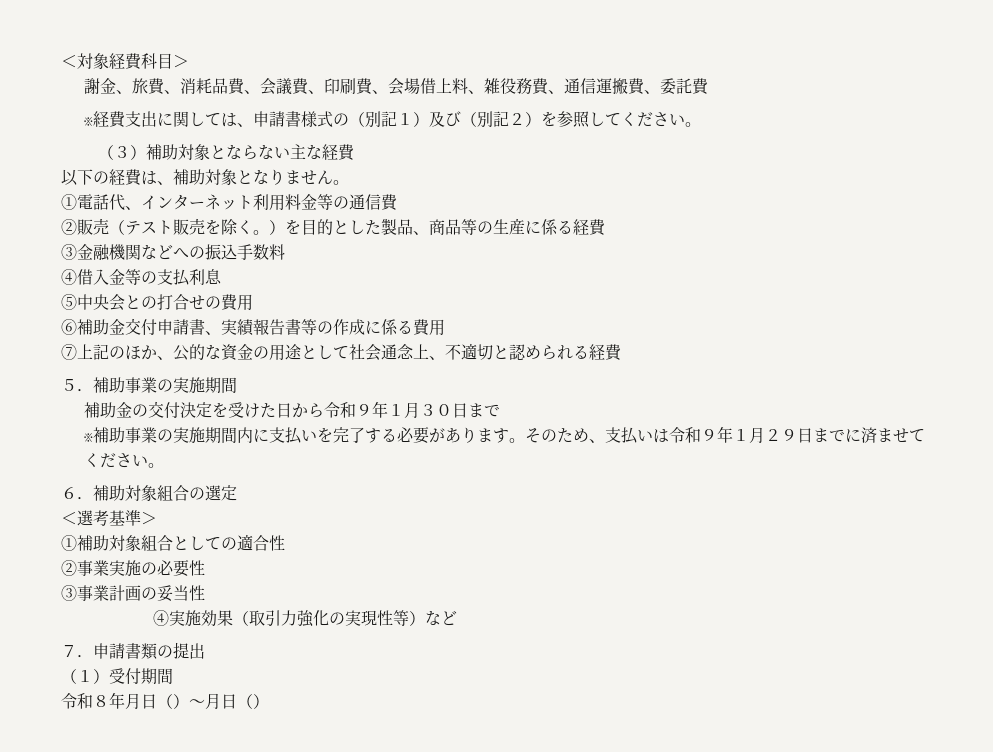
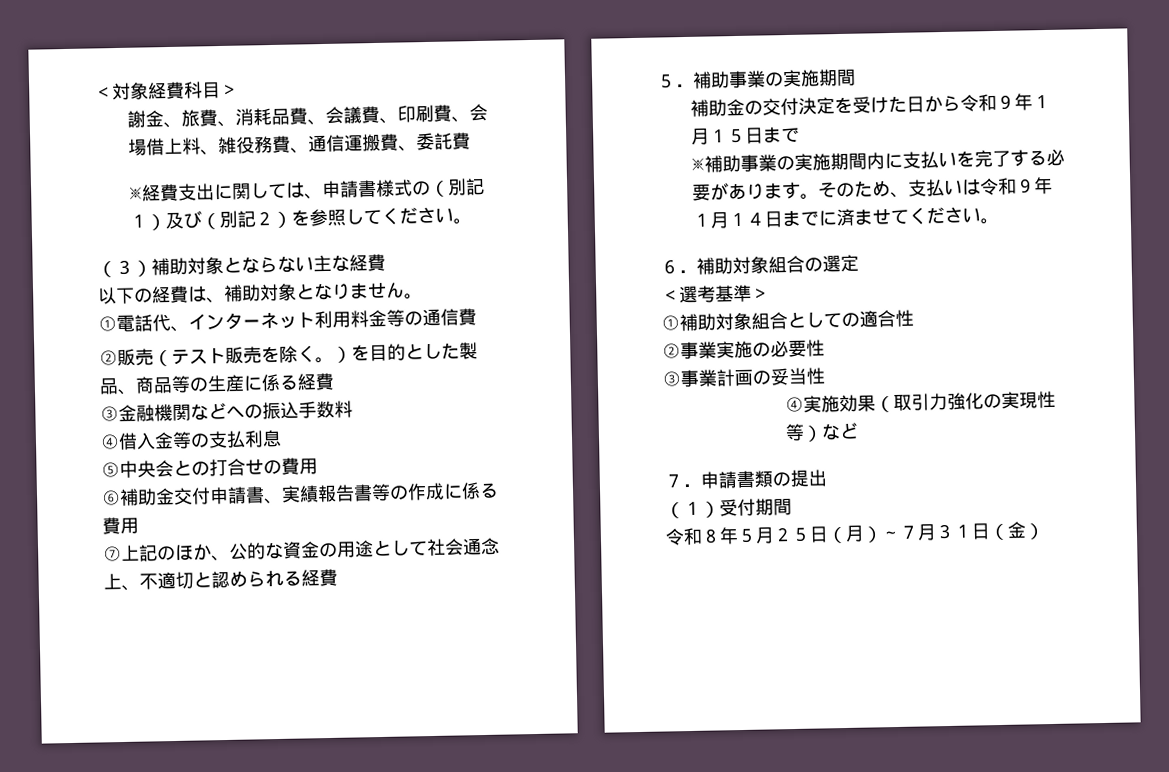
[419,404,452,416] ３０ -> [708,128,746,144] １５
[764,429,797,441] ２９ -> [727,212,765,227] １４
[125,693,253,709] 月日（）～月日（ -> [737,521,1027,544] ５月２５日（月）～７月３１日（金

